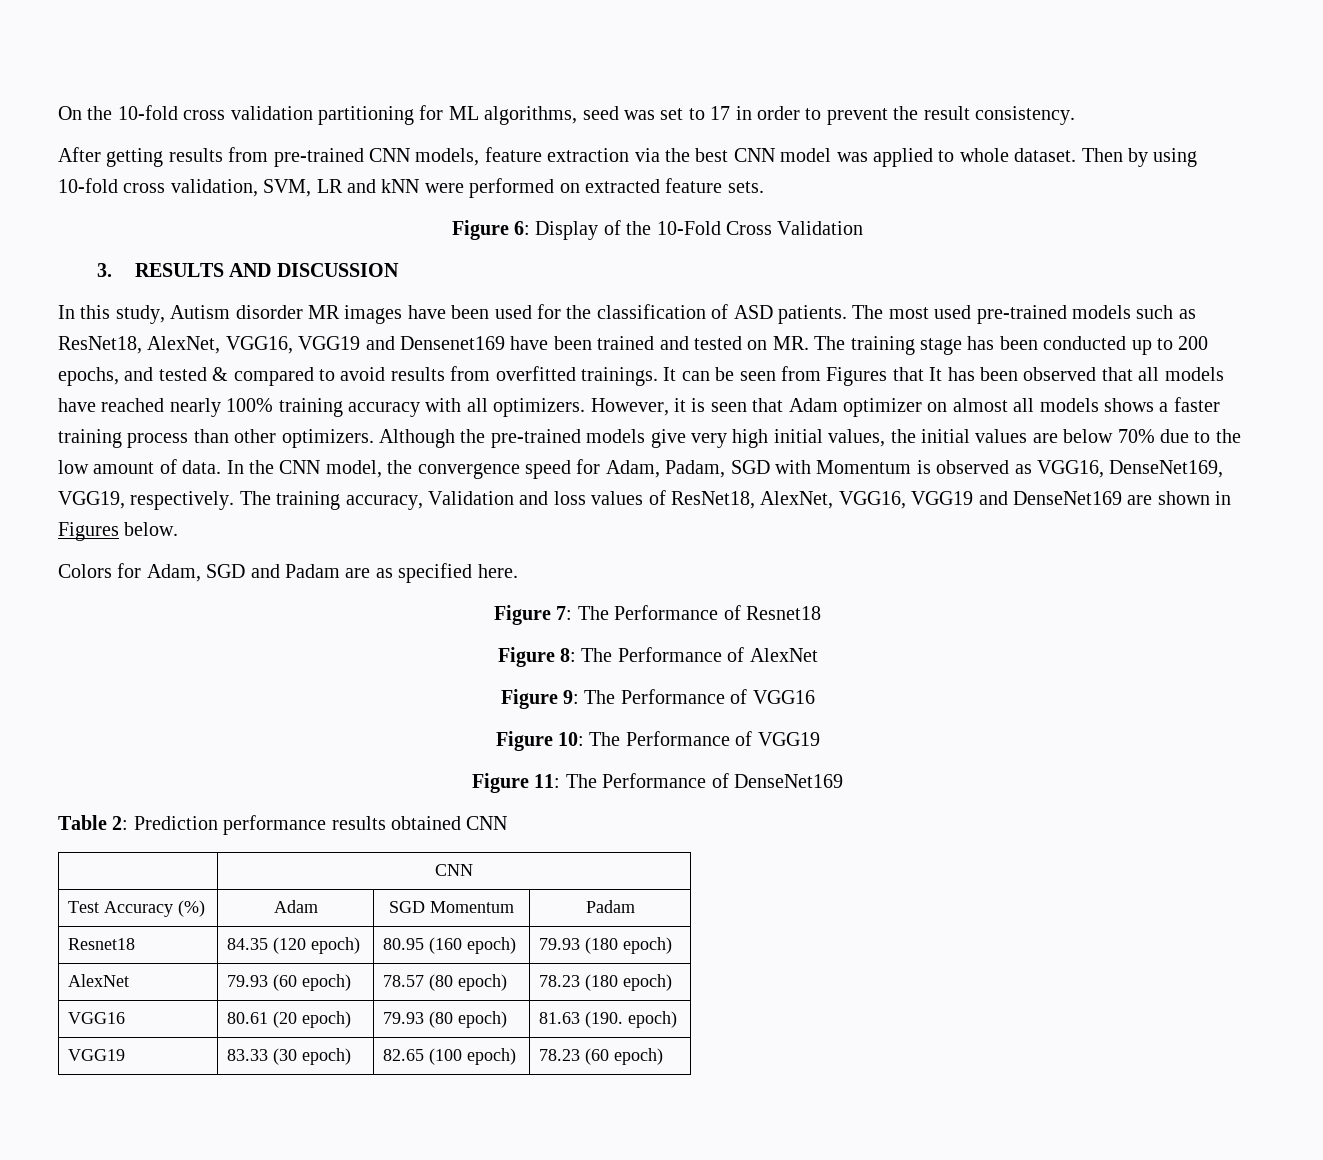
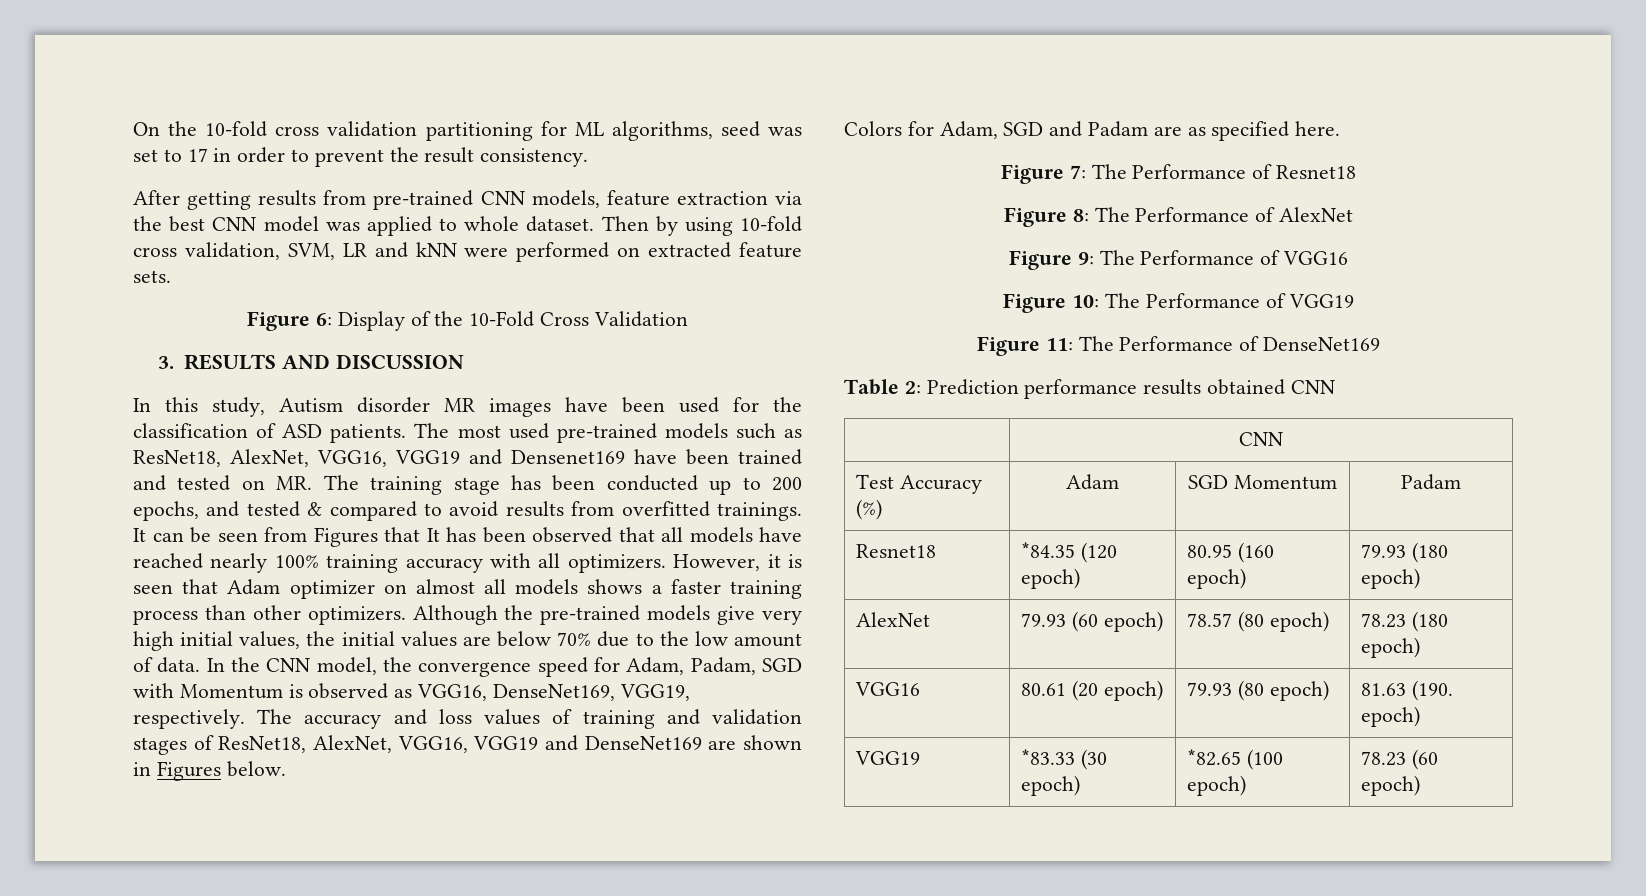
[276,491,514,510] training accuracy, Validation -> [304,714,382,729] accuracy
(666, 497) none -> [582,709,802,729] [133,735,214,755] training and validation stages of
[226,938,268,950] 84.35 -> [1021,542,1076,558] *84.35
[226,1049,268,1061] 83.33 -> [1021,749,1076,765] *83.33
[382,1049,424,1061] 82.65 -> [1187,749,1242,766] *82.65

